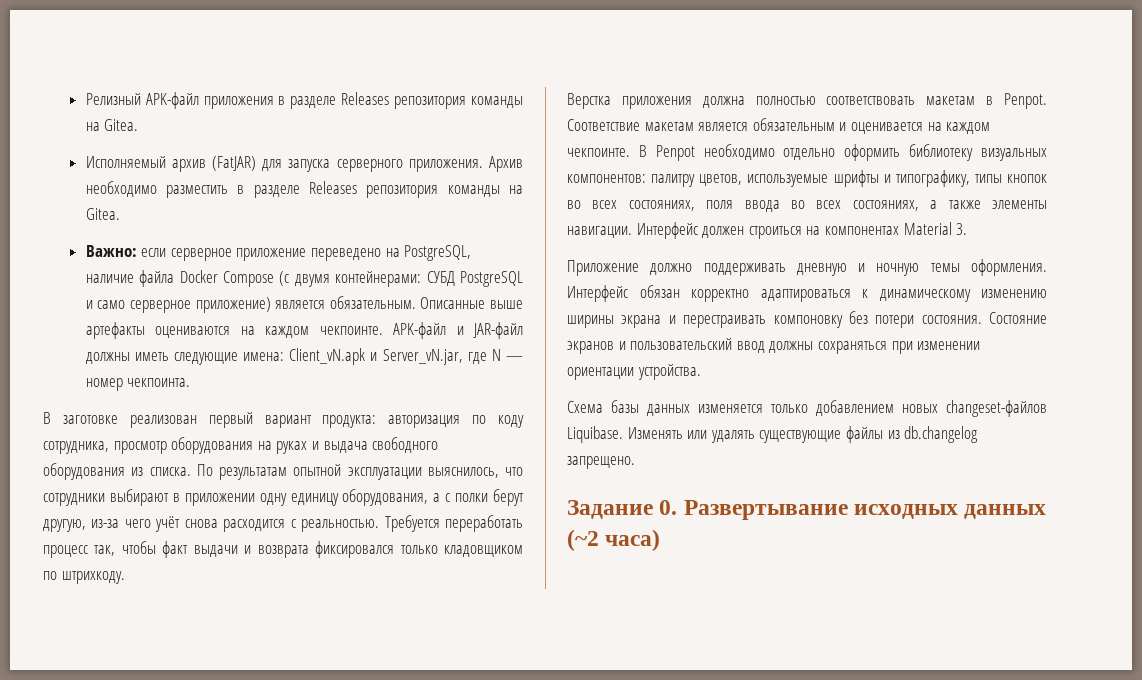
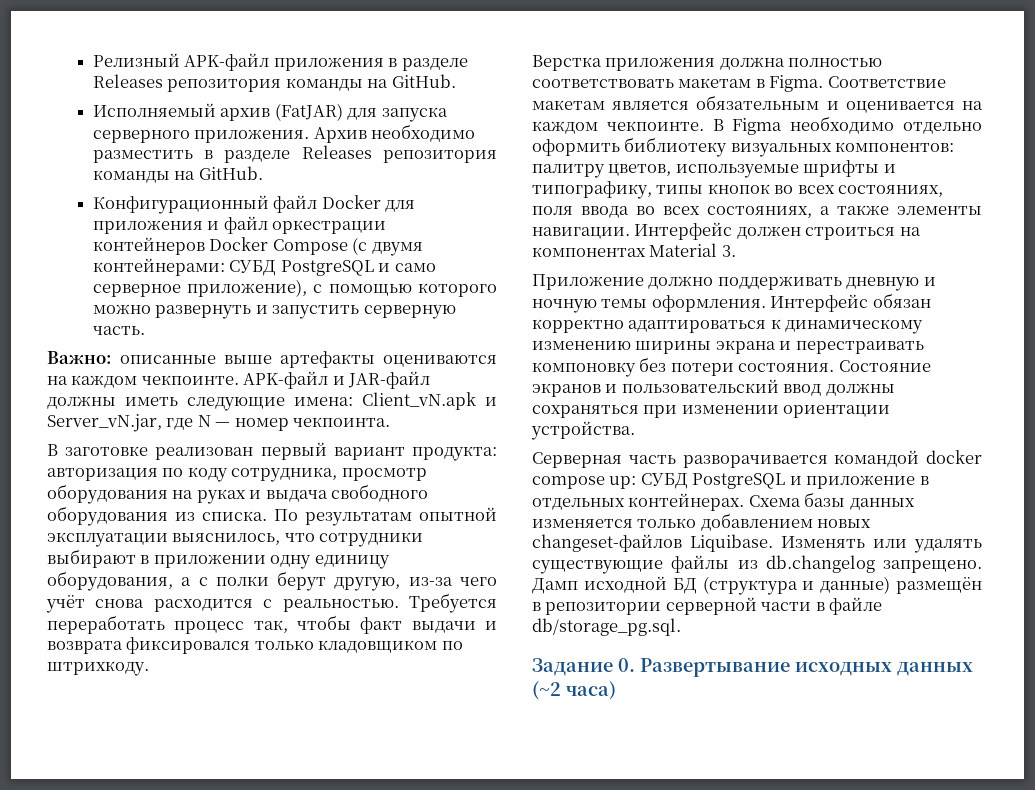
[104,119,139,131] Gitea. -> [391,74,456,88] GitHub.
[85,208,120,220] [85,245,472,261] [85,270,175,287] Gitea. // Важно: если серверное приложение переведено на PostgreSQL, наличие файла -> [198,166,263,180] [92,195,416,214] [92,216,387,234] [92,237,205,255] GitHub. // Конфигурационный файл Docker для приложения и файл оркестрации контейнеров
[195,296,486,313] приложение) является обязательным. Описанные -> [187,279,497,297] [92,304,456,319] [92,326,145,335] [47,351,216,364] приложение), с помощью которого можно развернуть и запустить серверную часть. // Важно: описанные
[1004,93,1047,109] Penpot. -> [769,75,824,92] Figma.
[655,145,695,161] Penpot -> [732,118,783,135] Figma
(701, 372) none -> [532,450,982,468] [532,473,929,489] [532,493,745,511] Серверная часть разворачивается командой docker compose up: СУБД PostgreSQL и приложение в отдельных контейнерах.
(635, 462) none -> [532,576,982,595] [532,597,883,615] [532,618,681,636] Дамп исходной БД (структура и данные) размещён в репозитории серверной части в файле db/storage_pg.sql.

